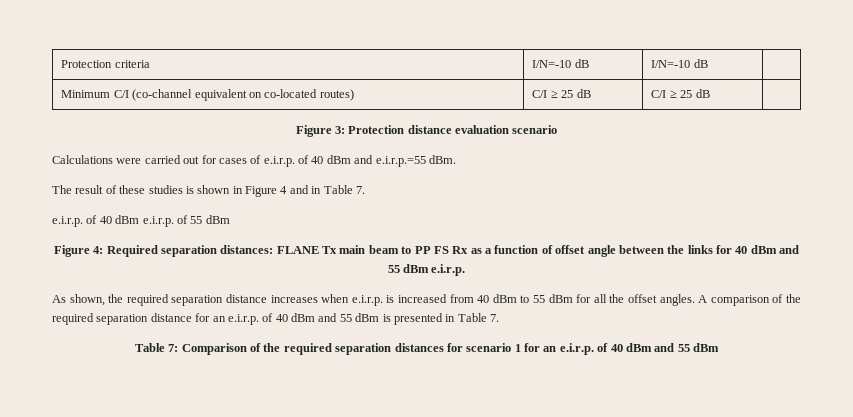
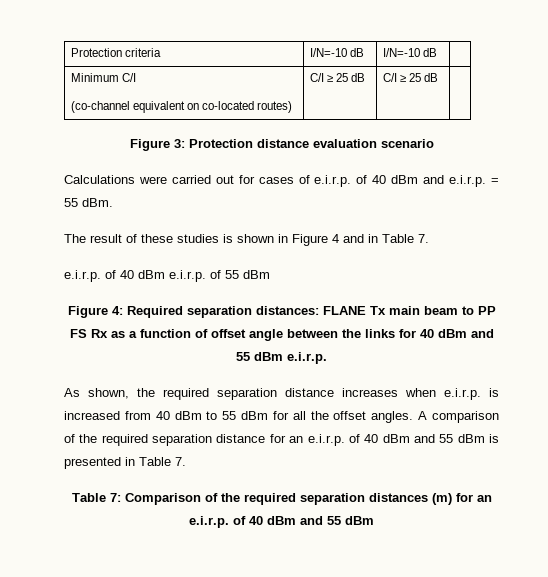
(129, 94) none -> (137, 77) //
[375,156,426,167] e.i.r.p.=55 -> [449,175,499,187] [64,198,78,207] e.i.r.p. = 55
[446,343,521,352] for scenario 1 -> [431,493,452,505] (m)

